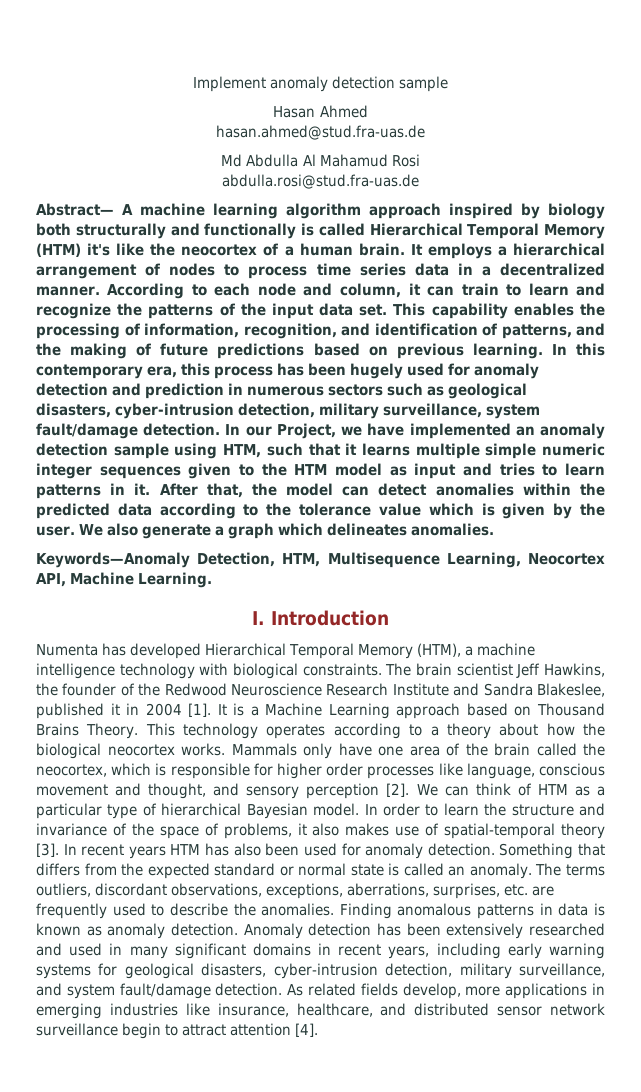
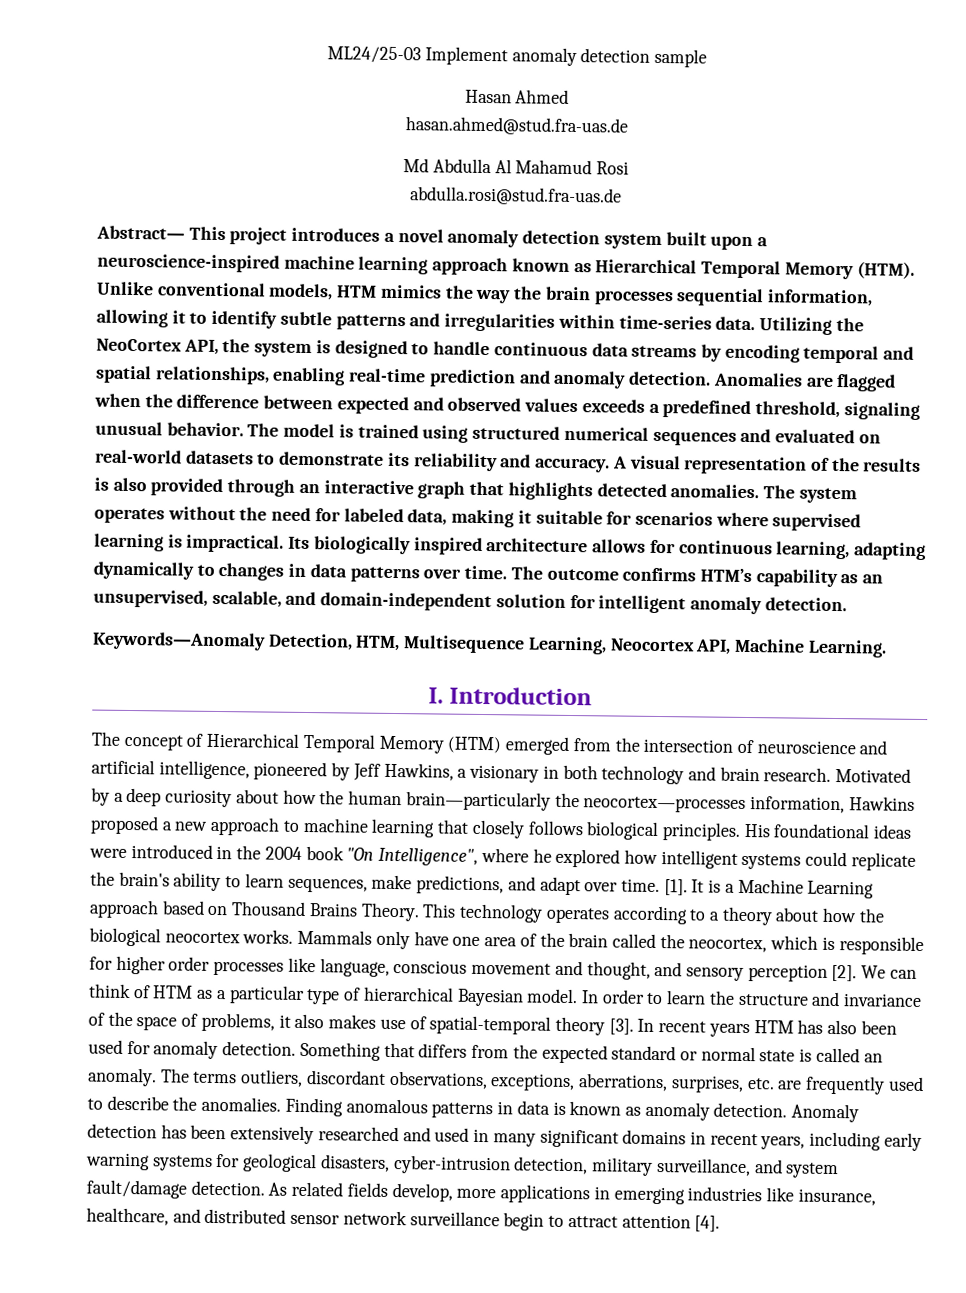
(192, 84) none -> [327,46,422,64] ML24/25-03
[122,203,605,219] [36,223,605,239] [36,243,605,259] [36,263,606,279] [36,283,605,299] [36,303,605,319] [36,323,605,339] [36,343,606,359] [36,363,540,379] [36,383,528,399] [36,403,541,419] [36,423,605,439] [36,443,605,459] [36,463,606,479] [36,483,605,499] [36,503,606,519] [36,523,495,539] A machine learning algorithm approach inspired by biology both structurally and functionally is called Hierarchical Temporal Memory (HTM) it's like the neocortex of a human brain. It employs a hierarchical arrangement of nodes to process time series data in a decentralized manner. According to each node and column, it can train to learn and recognize the patterns of the input data set. This capability enables the processing of information, recognition, and identification of patterns, and the making of future predictions based on previous learning. In this contemporary era, this process has been hugely used for anomaly detection and prediction in numerous sectors such as geological disasters, cyber-intrusion detection, military surveillance, system fault/damage detection. In our Project, we have implemented an anomaly detection sample using HTM, such that it learns multiple simple numeric integer sequences given to the HTM model as input and tries to learn patterns in it. After that, the model can detect anomalies within the predicted data according to the tolerance value which is given by the user. We also generate a graph which delineates anomalies. -> [188,226,768,251] [97,253,915,280] [96,281,873,307] [96,309,864,335] [96,338,915,364] [95,365,897,392] [94,393,920,420] [95,421,881,446] [95,449,922,475] [94,477,857,504] [94,506,862,532] [94,533,926,561] [93,561,884,588] [93,589,847,615] This project introduces a novel anomaly detection system built upon a neuroscience-inspired machine learning approach known as Hierarchical Temporal Memory (HTM). Unlike conventional models, HTM mimics the way the brain processes sequential information, allowing it to identify subtle patterns and irregularities within time-series data. Utilizing the NeoCortex API, the system is designed to handle continuous data streams by encoding temporal and spatial relationships, enabling real-time prediction and anomaly detection. Anomalies are flagged when the difference between expected and observed values exceeds a predefined threshold, signaling unusual behavior. The model is trained using structured numerical sequences and evaluated on real-world datasets to demonstrate its reliability and accuracy. A visual representation of the results is also provided through an interactive graph that highlights detected anomalies. The system operates without the need for labeled data, making it suitable for scenarios where supervised learning is impractical. Its biologically inspired architecture allows for continuous learning, adapting dynamically to changes in data patterns over time. The outcome confirms HTM’s capability as an unsupervised, scalable, and domain-independent solution for intelligent anomaly detection.
[36,643,536,659] [36,663,606,679] [36,683,605,697] [36,703,182,719] Numenta has developed Hierarchical Temporal Memory (HTM), a machine intelligence technology with biological constraints. The brain scientist Jeff Hawkins, the founder of the Redwood Neuroscience Research Institute and Sandra Blakeslee, published it in 2004 -> [91,731,888,755] [91,759,912,785] [91,787,915,814] [90,815,913,841] [89,844,916,871] [90,871,660,896] The concept of Hierarchical Temporal Memory (HTM) emerged from the intersection of neuroscience and artificial intelligence, pioneered by Jeff Hawkins, a visionary in both technology and brain research. Motivated by a deep curiosity about how the human brain—particularly the neocortex—processes information, Hawkins proposed a new approach to machine learning that closely follows biological principles. His foundational ideas were introduced in the 2004 book "On Intelligence", where he explored how intelligent systems could replicate the brain's ability to learn sequences, make predictions, and adapt over time.

